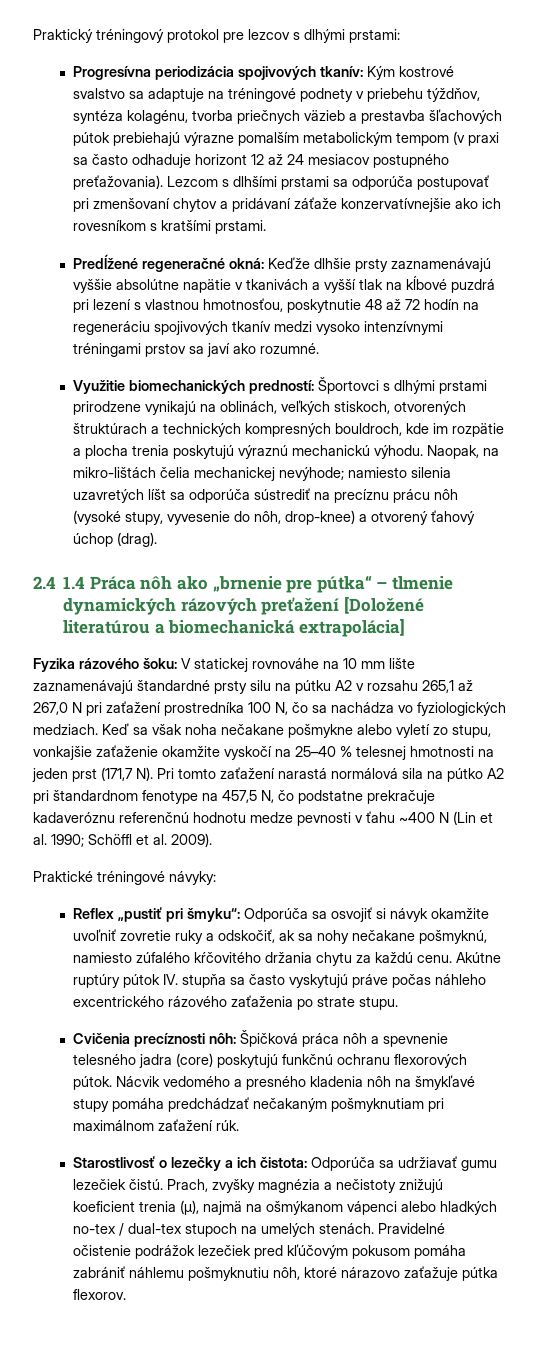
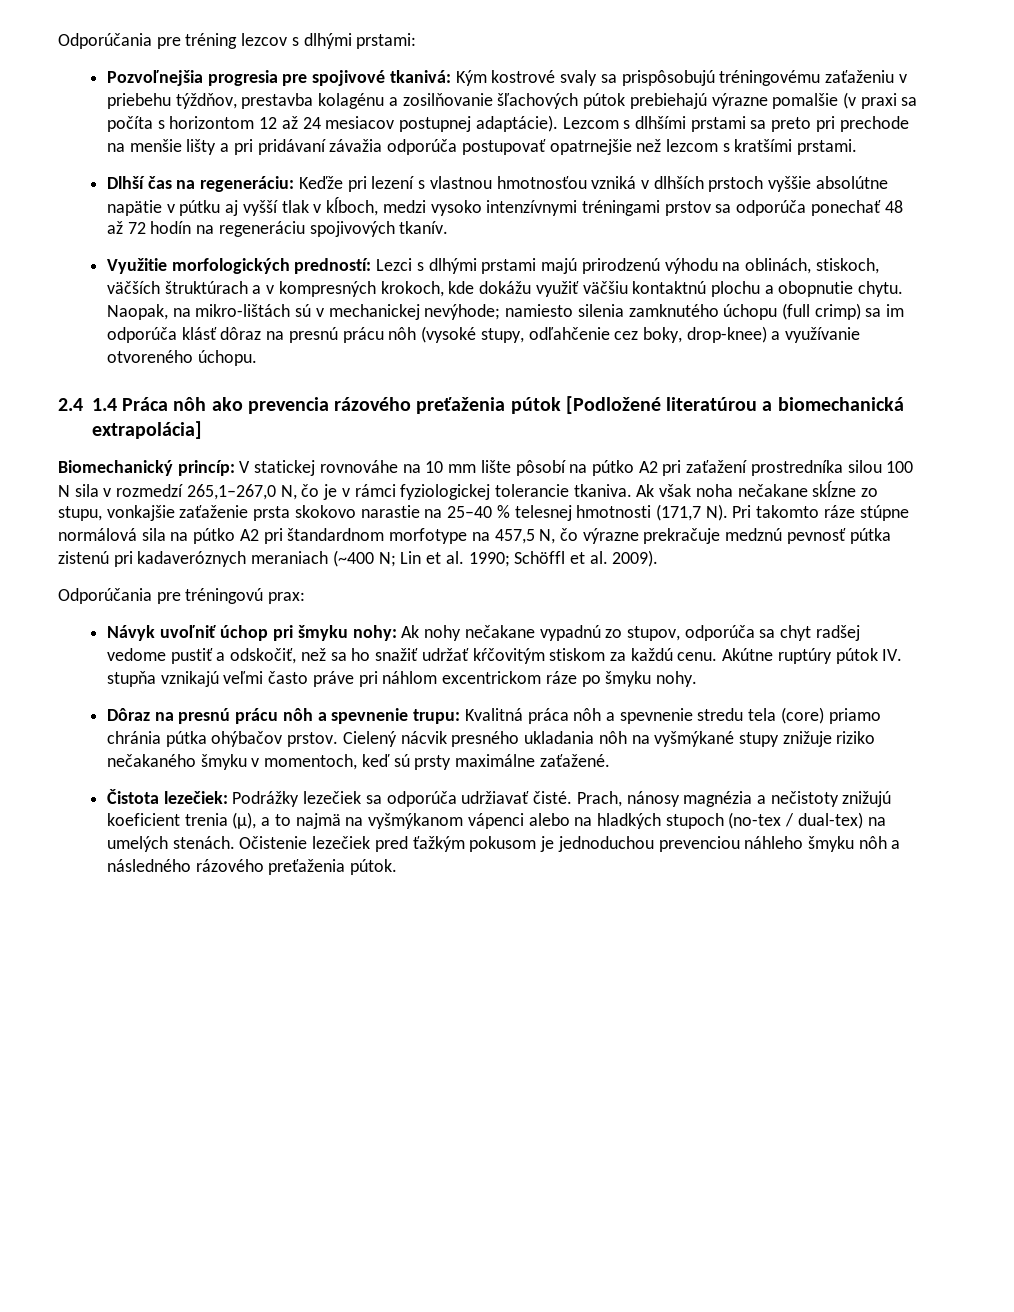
[33,29,244,43] Praktický tréningový protokol pre -> [58,33,238,49] Odporúčania pre tréning
[73,66,455,80] [73,88,481,102] [73,109,503,124] [73,131,500,146] [73,154,248,168] Progresívna periodizácia spojivových tkanív: Kým kostrové svalstvo sa adaptuje na tréningové podnety v priebehu týždňov, syntéza kolagénu, tvorba priečnych väzieb a prestavba šľachových pútok prebiehajú výrazne pomalším metabolickým tempom (v praxi sa často odhaduje horizont -> [107,70,907,86] [107,92,918,109] [107,116,255,132] Pozvoľnejšia progresia pre spojivové tkanivá: Kým kostrové svaly sa prispôsobujú tréningovému zaťaženiu v priebehu týždňov, prestavba kolagénu a zosilňovanie šľachových pútok prebiehajú výrazne pomalšie (v praxi sa počíta s horizontom
[373,154,450,168] [73,175,164,190] postupného preťažovania). -> [399,115,558,132] postupnej adaptácie).
[352,175,490,190] [73,197,502,212] [73,220,267,234] [73,254,492,272] [73,275,496,293] [73,298,362,313] odporúča postupovať pri zmenšovaní chytov a pridávaní záťaže konzervatívnejšie ako ich rovesníkom s kratšími prstami. // Predĺžené regeneračné okná: Keďže dlhšie prsty zaznamenávajú vyššie absolútne napätie v tkanivách a vyšší tlak na kĺbové puzdrá pri lezení s vlastnou hmotnosťou, poskytnutie -> [771,116,909,132] [107,139,858,155] [107,176,888,192] [107,197,881,216] preto pri prechode na menšie lišty a pri pridávaní závažia odporúča postupovať opatrnejšie než lezcom s kratšími prstami. // Dlhší čas na regeneráciu: Keďže pri lezení s vlastnou hmotnosťou vzniká v dlhších prstoch vyššie absolútne napätie v pútku aj vyšší tlak v kĺboch, medzi vysoko intenzívnymi tréningami prstov sa odporúča ponechať
[232,321,444,335] [73,343,320,357] [73,377,488,394] [73,400,467,415] [73,423,505,437] [73,445,424,459] tkanív medzi vysoko intenzívnymi tréningami prstov sa javí ako rozumné. // Využitie biomechanických predností: Športovci s dlhými prstami prirodzene vynikajú na oblinách, veľkých stiskoch, otvorených štruktúrach a technických kompresných bouldroch, kde im rozpätie a plocha trenia poskytujú výraznú mechanickú výhodu. -> [399,221,449,234] [107,258,879,274] [107,281,904,297] tkanív. // Využitie morfologických predností: Lezci s dlhými prstami majú prirodzenú výhodu na oblinách, stiskoch, väčších štruktúrach a v kompresných krokoch, kde dokážu využiť väčšiu kontaktnú plochu a obopnutie chytu.
[160,467,191,478] čelia -> [295,304,324,317] sú v
[73,488,459,503] [73,510,476,525] [73,532,158,547] uzavretých líšt sa odporúča sústrediť na precíznu prácu nôh (vysoké stupy, vyvesenie do nôh, drop-knee) a otvorený ťahový úchop (drag). -> [628,303,905,320] [107,326,861,343] [107,350,257,366] zamknutého úchopu (full crimp) sa im odporúča klásť dôraz na presnú prácu nôh (vysoké stupy, odľahčenie cez boky, drop-knee) a využívanie otvoreného úchopu.
[212,575,453,593] [63,596,425,615] „brnenie pre pútka“ – tlmenie dynamických rázových preťažení [Doložené -> [247,396,661,414] prevencia rázového preťaženia pútok [Podložené
[33,658,177,672] Fyzika rázového šoku: -> [58,460,235,476] Biomechanický princíp:
[33,680,473,694] [33,701,506,716] [33,723,430,738] zaznamenávajú štandardné prsty silu na pútku A2 v rozsahu 265,1 až 267,0 N pri zaťažení prostredníka 100 N, čo sa nachádza vo fyziologických medziach. Keď sa však noha nečakane pošmykne alebo vyletí -> [515,460,914,476] [58,481,857,500] pôsobí na pútko A2 pri zaťažení prostredníka silou 100 N sila v rozmedzí 265,1–267,0 N, čo je v rámci fyziologickej tolerancie tkaniva. Ak však noha nečakane skĺzne
[162,746,272,760] okamžite vyskočí -> [253,505,420,521] prsta skokovo narastie
[478,749,494,757] [32,767,327,782] na jeden prst (171,7 N). Pri tomto zaťažení narastá -> [655,504,909,521] (171,7 N). Pri takomto ráze stúpne
[142,790,198,804] fenotype -> [389,528,468,544] morfotype
[298,790,435,804] [33,811,476,826] podstatne prekračuje kadaveróznu referenčnú hodnotu medze pevnosti v ťahu ~400 N (Lin -> [582,528,891,544] [58,550,422,567] výrazne prekračuje medznú pevnosť pútka zistenú pri kadaveróznych meraniach (~400 N; Lin
[33,871,216,885] [73,907,490,922] [73,929,488,944] [73,952,353,966] Praktické tréningové návyky: // Reflex „pustiť pri šmyku“: Odporúča sa osvojiť si návyk okamžite uvoľniť zovretie ruky a odskočiť, ak sa nohy nečakane pošmyknú, namiesto zúfalého kŕčovitého držania chytu -> [58,588,306,604] [107,625,860,641] [107,648,606,664] Odporúčania pre tréningovú prax: // Návyk uvoľniť úchop pri šmyku nohy: Ak nohy nečakane vypadnú zo stupov, odporúča sa chyt radšej vedome pustiť a odskočiť, než sa ho snažiť udržať kŕčovitým stiskom
[230,974,487,988] [73,995,399,1010] [73,1030,449,1047] [73,1053,468,1068] [73,1075,476,1090] [73,1097,445,1112] [73,1119,240,1131] [73,1156,498,1171] [73,1179,256,1193] sa často vyskytujú práve počas náhleho excentrického rázového zaťaženia po strate stupu. // Cvičenia precíznosti nôh: Špičková práca nôh a spevnenie telesného jadra (core) poskytujú funkčnú ochranu flexorových pútok. Nácvik vedomého a presného kladenia nôh na šmykľavé stupy pomáha predchádzať nečakaným pošmyknutiam pri maximálnom zaťažení rúk. // Starostlivosť o lezečky a ich čistota: Odporúča sa udržiavať gumu lezečiek čistú. Prach, zvyšky -> [160,671,698,687] [107,707,881,724] [107,731,876,747] [107,754,610,770] [107,789,680,807] vznikajú veľmi často práve pri náhlom excentrickom ráze po šmyku nohy. // Dôraz na presnú prácu nôh a spevnenie trupu: Kvalitná práca nôh a spevnenie stredu tela (core) priamo chránia pútka ohýbačov prstov. Cielený nácvik presného ukladania nôh na vyšmýkané stupy znižuje riziko nečakaného šmyku v momentoch, keď sú prsty maximálne zaťažené. // Čistota lezečiek: Podrážky lezečiek sa odporúča udržiavať čisté. Prach, nánosy
(200, 1207) none -> [261,814,291,826] a to
[266,1201,344,1215] ošmýkanom -> [368,813,464,829] vyšmýkanom
[440,1201,498,1215] [73,1223,446,1237] [73,1244,467,1259] [73,1266,499,1281] [73,1289,127,1300] hladkých no-tex / dual-tex stupoch na umelých stenách. Pravidelné očistenie podrážok lezečiek pred kľúčovým pokusom pomáha zabrániť náhlemu pošmyknutiu nôh, ktoré nárazovo zaťažuje pútka flexorov. -> [574,812,886,829] [107,836,901,852] [107,859,398,875] na hladkých stupoch (no-tex / dual-tex) na umelých stenách. Očistenie lezečiek pred ťažkým pokusom je jednoduchou prevenciou náhleho šmyku nôh a následného rázového preťaženia pútok.

